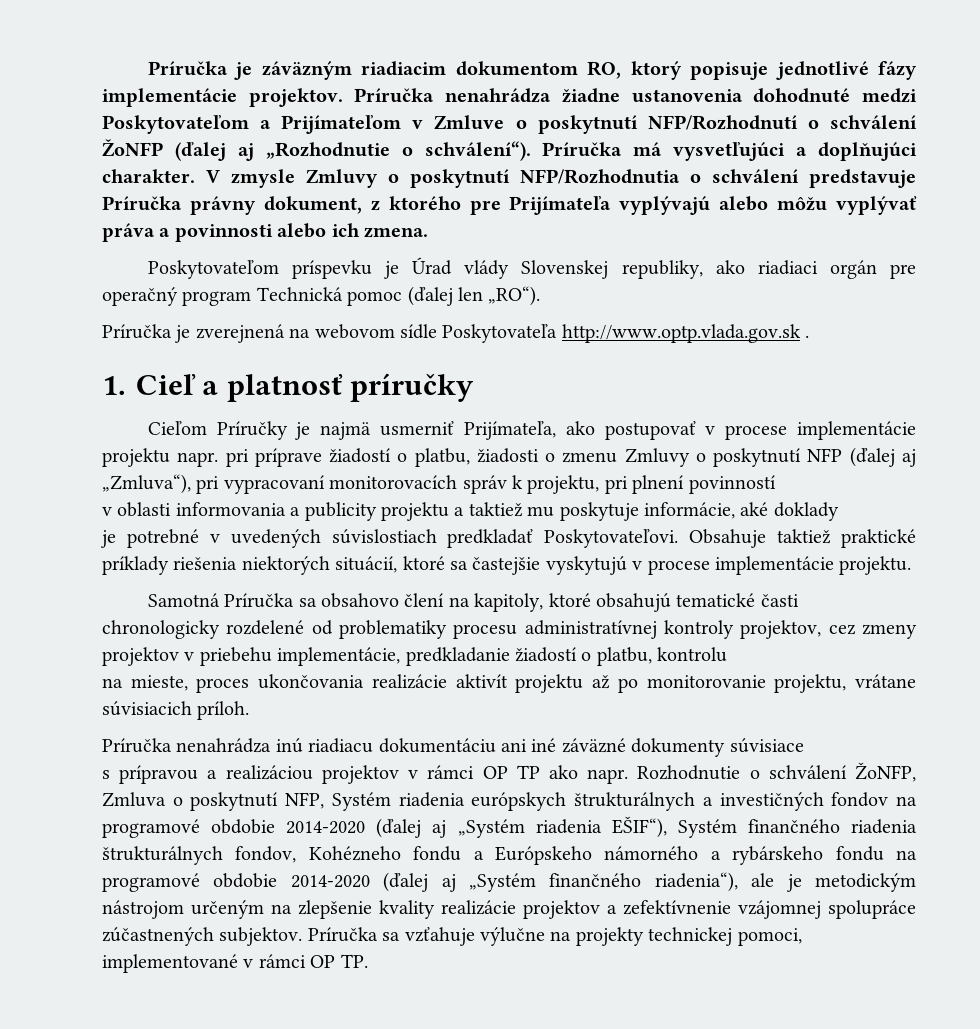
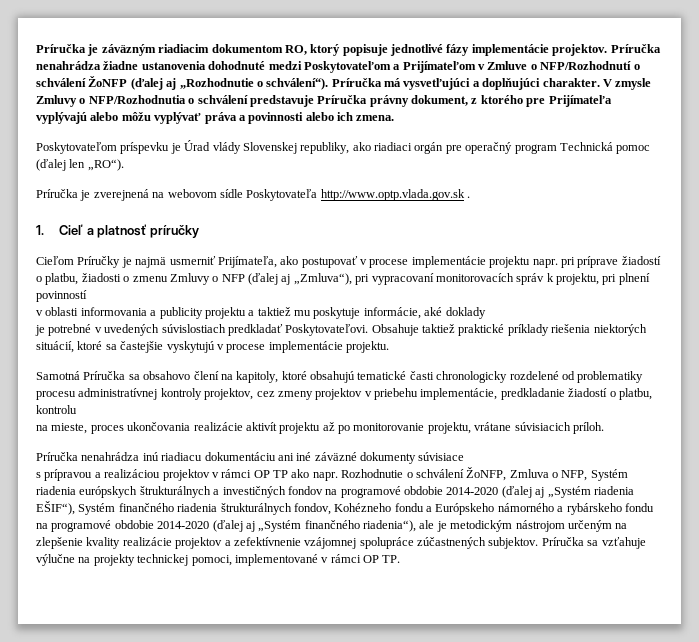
[537,115,638,134] poskytnutí -> (537, 67) none
[410,169,510,188] poskytnutí -> (86, 101) none
[713,448,802,467] poskytnutí -> (219, 279) none
[190,792,279,811] poskytnutí -> (558, 475) none

